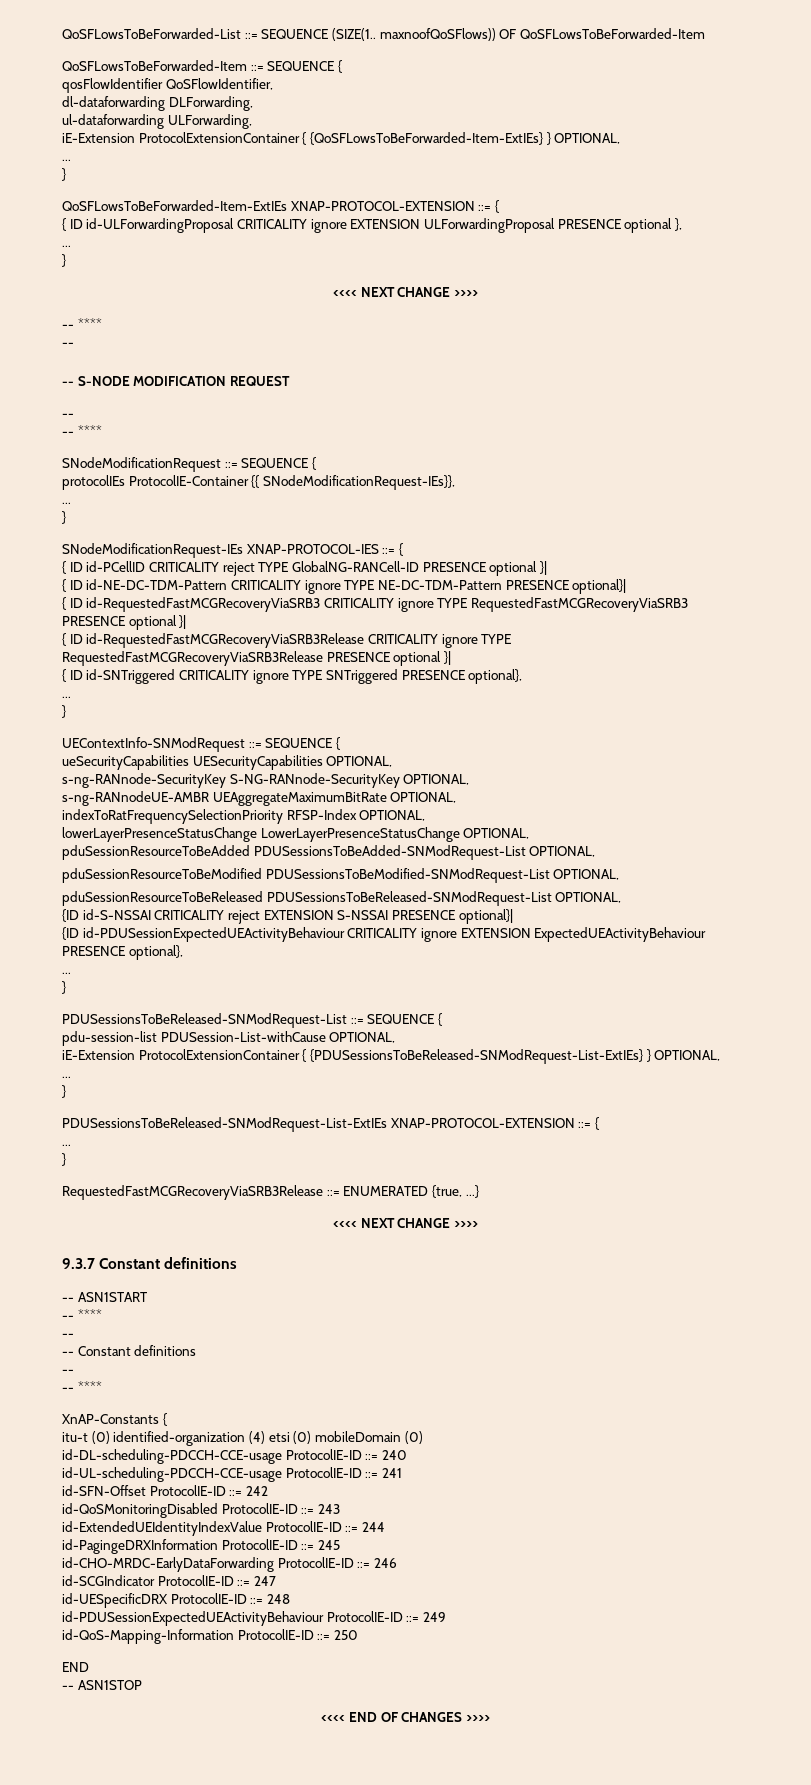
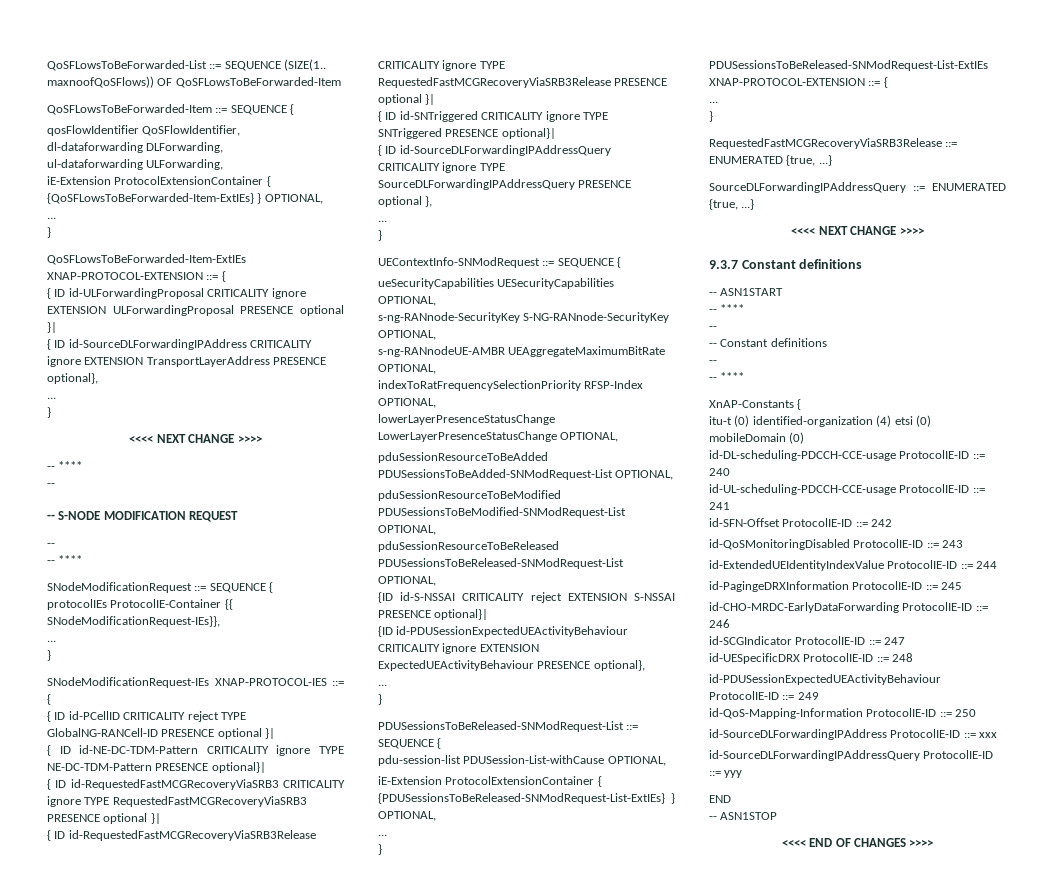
[674,218,682,231] }, -> [47,322,57,333] [47,339,313,350] [47,356,327,367] [47,373,98,384] }| // { ID id-SourceDLForwardingIPAddress CRITICALITY ignore EXTENSION TransportLayerAddress PRESENCE optional},
[468,669,523,684] optional}, -> [501,128,556,139] [378,145,611,156] [378,162,505,173] [378,179,632,190] [378,196,433,207] optional}| // { ID id-SourceDLForwardingIPAddressQuery CRITICALITY ignore TYPE SourceDLForwardingIPAddressQuery PRESENCE optional },
(479, 1191) none -> [709,182,1006,193] [709,199,755,210] // SourceDLForwardingIPAddressQuery ::= ENUMERATED {true, ...}
(358, 1635) none -> [709,729,998,740] [709,750,994,761] [709,770,743,778] // id-SourceDLForwardingIPAddress ProtocolIE-ID ::= xxx // id-SourceDLForwardingIPAddressQuery ProtocolIE-ID ::= yyy

